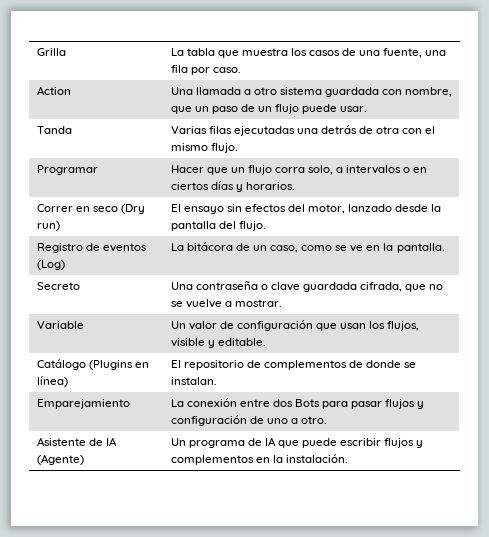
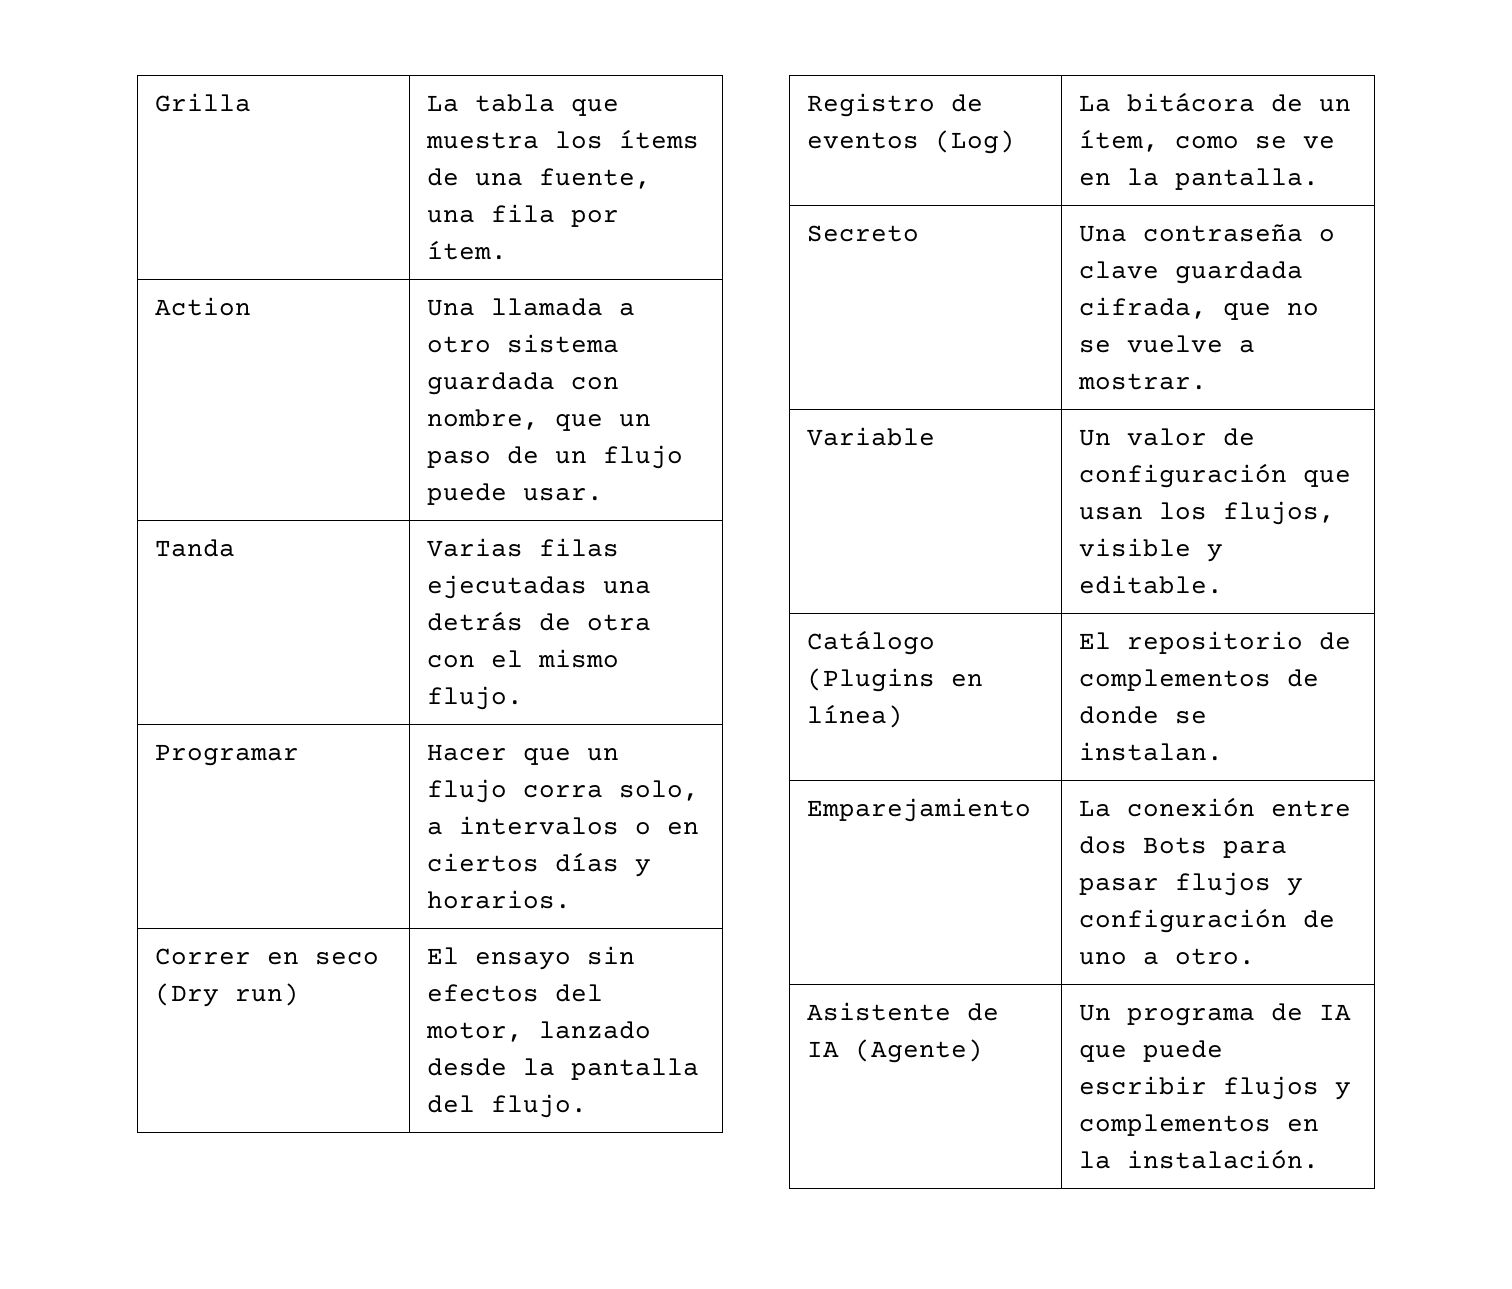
[309,50,341,56] casos -> [619,129,700,149] ítems
[212,67,241,73] caso. -> [427,240,508,260] ítem.
[269,245,298,253] caso, -> [1079,129,1160,152] ítem,

